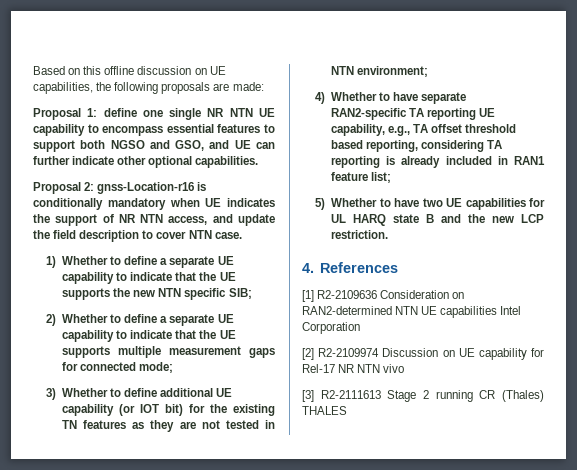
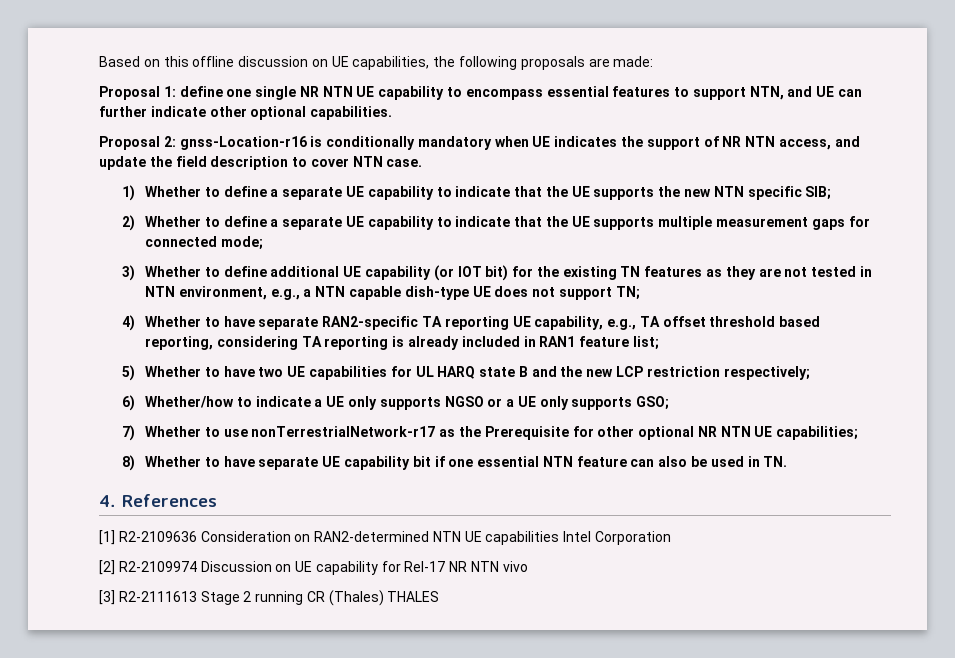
[80,140,205,151] both NGSO and GSO, -> [749,86,784,100] NTN,
[357,66,429,77] environment; -> [178,286,640,300] environment, e.g., a NTN capable dish-type UE does not support TN;
[331,230,389,239] restriction. -> [646,366,810,380] [122,395,670,411] [122,425,859,441] [122,455,788,471] restriction respectively; // 6) Whether/how to indicate a UE only supports NGSO or a UE only supports GSO; // 7) Whether to use nonTerrestrialNetwork-r17 as the Prerequisite for other optional NR NTN UE capabilities; // 8) Whether to have separate UE capability bit if one essential NTN feature can also be used in TN.

